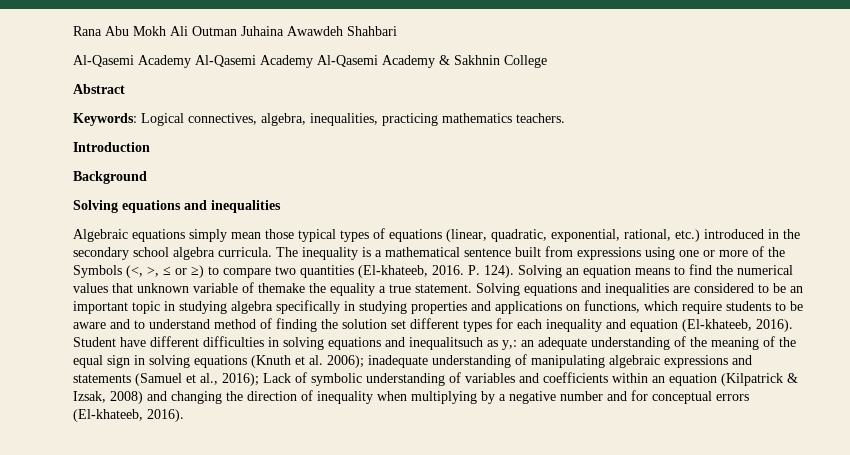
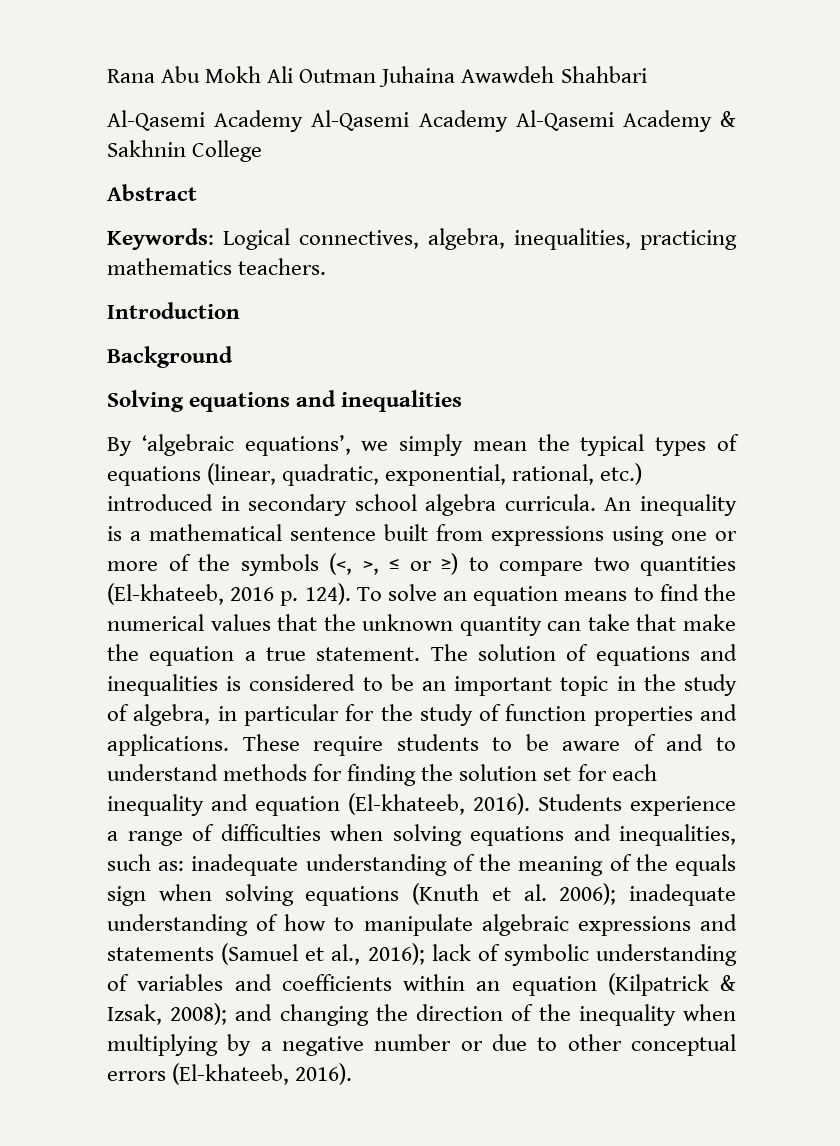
[73,229,185,242] Algebraic equations -> [107,434,389,456] By ‘algebraic equations’, we
[265,229,294,239] those -> [537,434,570,451] the
[783,229,800,239] the -> (240, 503) none
[276,247,298,257] The -> [604,497,632,511] An
[73,265,122,278] Symbols -> [240,554,319,576] symbols
[432,265,562,278] 2016. P. 124). Solving -> [230,583,437,606] 2016 p. 124). To solve
[137,282,690,296] unknown variable of themake the equality a true statement. Solving equations and inequalities are -> [323,614,736,636] [107,644,737,666] [107,674,242,696] the unknown quantity can take that make the equation a true statement. The solution of equations and inequalities is
[179,300,678,314] studying algebra specifically in studying properties and applications on functions, which -> [643,674,737,696] [107,704,737,726] [107,734,300,756] the study of algebra, in particular for the study of function properties and applications. These
(106, 325) none -> [633,734,656,751] of
[214,318,272,329] method of -> [223,764,343,781] methods for
[410,318,492,332] different types -> (572, 774) none
[73,336,587,350] Student have different difficulties in solving equations and inequalitsuch as y,: an adequate -> [538,794,736,816] [107,824,736,846] [107,854,299,876] Students experience a range of difficulties when solving equations and inequalities, such as: inadequate
[73,355,145,368] equal sign in -> [675,854,736,876] [107,884,212,906] equals sign when
[531,355,605,368] manipulating -> [284,914,473,936] how to manipulate
[263,373,291,383] Lack -> [431,944,471,961] lack
[110,391,143,404] 2008) -> [170,1003,228,1025] 2008);
(313, 395) none -> [538,1004,571,1021] the
[607,390,648,401] and for -> [460,1034,622,1051] or due to other

